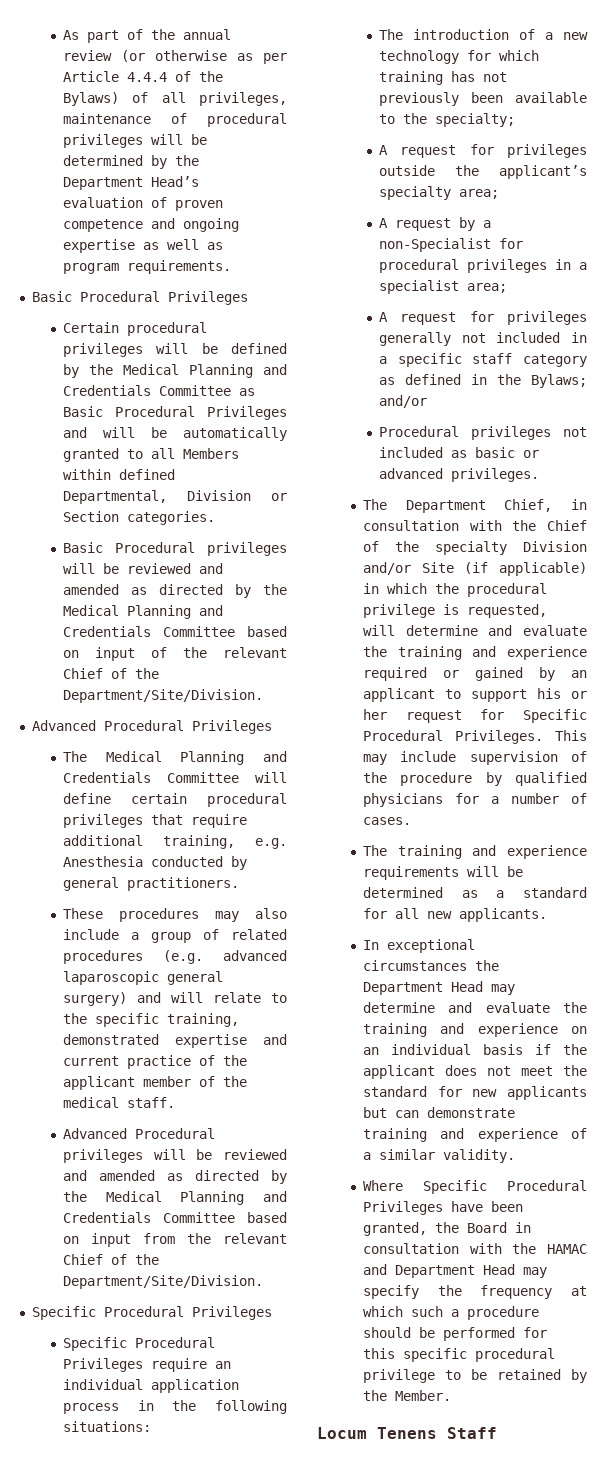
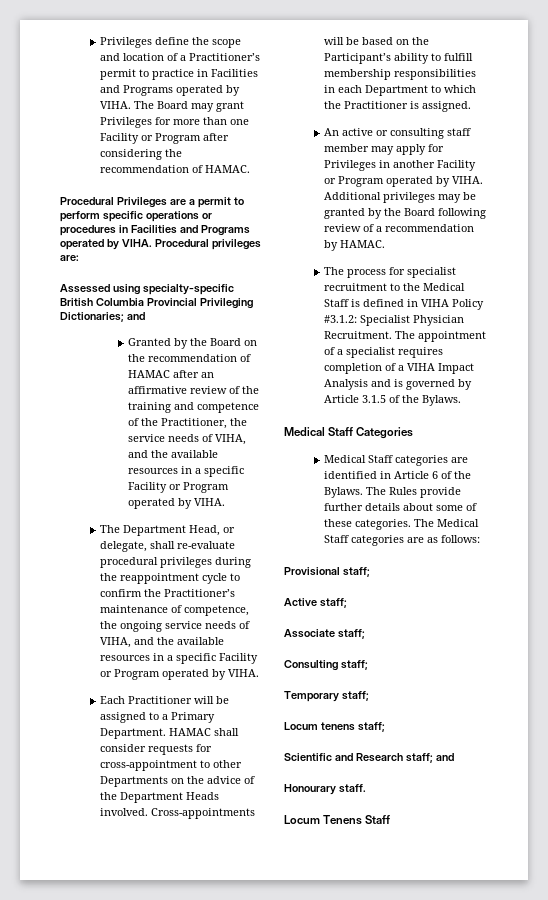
[63,29,232,43] [63,50,287,64] [63,71,224,82] [63,92,287,106] [63,113,287,127] [63,134,208,148] [63,155,200,169] [63,176,200,190] [63,197,224,211] [63,218,240,232] [63,239,224,253] [63,260,232,274] [31,291,248,305] [63,322,208,336] [63,343,287,357] [63,364,287,378] [63,385,256,396] [63,406,287,420] [63,427,287,441] [63,448,240,462] [63,469,176,480] [63,490,287,504] [63,511,216,525] [63,542,287,556] [63,563,224,574] [63,584,287,598] [63,605,224,619] [63,626,287,637] [63,647,287,661] [63,668,160,679] [63,689,264,703] [31,720,272,734] [63,751,287,765] [63,772,287,783] [63,793,287,807] [63,814,248,828] [63,835,287,849] [63,856,248,870] [63,877,240,891] [63,908,287,922] [63,929,287,943] [63,950,287,964] [63,971,224,985] [63,992,287,1006] [63,1013,240,1027] [63,1034,287,1048] [63,1055,248,1069] [63,1076,248,1090] [63,1097,176,1108] [63,1128,216,1139] [63,1149,287,1163] [63,1170,287,1184] [63,1191,287,1205] [63,1212,287,1223] [63,1233,287,1247] [63,1254,160,1265] [63,1275,264,1289] [31,1306,272,1320] [63,1337,216,1351] [63,1358,232,1372] [63,1379,240,1393] [63,1400,287,1414] [63,1421,152,1432] [378,29,588,40] [378,50,539,64] [378,71,507,85] [378,92,587,106] [378,113,515,127] [378,144,587,158] [378,165,587,179] [378,186,499,200] [378,217,491,231] [378,238,523,252] [378,259,587,273] [378,280,507,294] [378,311,587,325] [378,332,587,346] [378,353,587,367] [378,374,587,388] [378,395,427,408] [378,426,587,440] [378,447,539,458] [378,468,539,482] [363,499,587,513] [363,520,587,531] [363,541,587,555] [363,562,587,576] [363,583,548,597] [363,604,548,618] [363,625,587,636] [363,646,587,660] [363,667,587,681] [363,688,587,702] [363,709,587,723] [363,730,587,744] [363,751,587,765] [363,772,587,786] [363,793,587,807] [363,817,412,825] [363,845,587,859] [363,866,524,880] [363,887,587,898] [363,908,548,922] [363,939,476,953] [363,960,500,971] [363,981,516,995] [363,1002,587,1013] [363,1023,587,1037] [363,1044,587,1055] [363,1065,587,1079] [363,1086,587,1100] [363,1107,516,1118] [363,1128,587,1142] [363,1149,516,1163] [363,1180,587,1194] [363,1201,524,1215] [363,1222,532,1236] [363,1243,587,1254] [363,1264,548,1278] [363,1285,587,1299] [363,1306,540,1320] [363,1327,548,1341] [363,1348,556,1362] [363,1369,587,1383] [363,1390,452,1401] As part of the annual review (or otherwise as per Article 4.4.4 of the Bylaws) of all privileges, maintenance of procedural privileges will be determined by the Department Head’s evaluation of proven competence and ongoing expertise as well as program requirements. // Basic Procedural Privileges // Certain procedural privileges will be defined by the Medical Planning and Credentials Committee as Basic Procedural Privileges and will be automatically granted to all Members within defined Departmental, Division or Section categories. // Basic Procedural privileges will be reviewed and amended as directed by the Medical Planning and Credentials Committee based on input of the relevant Chief of the Department/Site/Division. // Advanced Procedural Privileges // The Medical Planning and Credentials Committee will define certain procedural privileges that require additional training, e.g. Anesthesia conducted by general practitioners. // These procedures may also include a group of related procedures (e.g. advanced laparoscopic general surgery) and will relate to the specific training, demonstrated expertise and current practice of the applicant member of the medical staff. // Advanced Procedural privileges will be reviewed and amended as directed by the Medical Planning and Credentials Committee based on input from the relevant Chief of the Department/Site/Division. // Specific Procedural Privileges // Specific Procedural Privileges require an individual application process in the following situations: // The introduction of a new technology for which training has not previously been available to the specialty; // A request for privileges outside the applicant’s specialty area; // A request by a non-Specialist for procedural privileges in a specialist area; // A request for privileges generally not included in a specific staff category as defined in the Bylaws; and/or // Procedural privileges not included as basic or advanced privileges. // The Department Chief, in consultation with the Chief of the specialty Division and/or Site (if applicable) in which the procedural privilege is requested, will determine and evaluate the training and experience required or gained by an applicant to support his or her request for Specific Procedural Privileges. This may include supervision of the procedure by qualified physicians for a number of cases. // The training and experience requirements will be determined as a standard for all new applicants. // In exceptional circumstances the Department Head may determine and evaluate the training and experience on an individual basis if the applicant does not meet the standard for new applicants but can demonstrate training and experience of a similar validity. // Where Specific Procedural Privileges have been granted, the Board in consultation with the HAMAC and Department Head may specify the frequency at which such a procedure should be performed for this specific procedural privilege to be retained by the Member. -> [100,37,242,48] [100,53,261,61] [100,69,259,80] [100,85,241,96] [100,101,245,112] [100,117,250,128] [100,133,230,144] [100,149,183,160] [100,165,251,173] [60,197,244,208] [60,211,212,222] [60,225,250,236] [60,239,261,250] [60,255,79,261] [60,284,234,295] [60,298,253,309] [60,312,145,322] [127,338,257,349] [127,354,251,362] [127,370,214,378] [127,386,259,394] [127,402,259,413] [127,418,247,429] [127,434,246,445] [127,450,218,458] [127,466,244,477] [127,482,229,493] [127,498,225,509] [100,525,236,536] [100,541,236,552] [100,557,252,568] [100,573,241,584] [100,589,236,597] [100,605,250,616] [100,621,251,632] [100,637,225,648] [100,653,259,664] [100,669,260,680] [100,696,230,704] [100,712,216,723] [100,728,240,739] [100,744,213,755] [100,760,243,771] [100,776,256,787] [100,792,220,803] [100,808,256,819] [324,37,430,45] [324,53,474,64] [324,69,477,80] [324,85,477,96] [324,101,472,112] [324,128,472,139] [324,144,445,155] [324,160,477,171] [324,176,484,187] [324,192,477,203] [324,208,487,219] [324,224,475,232] [324,240,386,251] [324,267,457,278] [324,283,466,291] [324,299,485,310] [324,315,465,326] [324,331,487,342] [324,347,444,358] [324,363,475,374] [324,379,473,390] [324,395,462,406] [284,427,414,439] [324,455,469,466] [324,471,472,479] [324,487,462,498] [324,503,478,511] [324,519,480,530] [324,535,481,546] [284,567,370,577] [284,598,347,608] [284,629,365,639] [284,660,368,671] [284,691,369,702] [284,722,385,732] [284,753,454,763] [284,784,366,795] Privileges define the scope and location of a Practitioner’s permit to practice in Facilities and Programs operated by VIHA. The Board may grant Privileges for more than one Facility or Program after considering the recommendation of HAMAC. // Procedural Privileges are a permit to perform specific operations or procedures in Facilities and Programs operated by VIHA. Procedural privileges are: // Assessed using specialty-specific British Columbia Provincial Privileging Dictionaries; and // Granted by the Board on the recommendation of HAMAC after an affirmative review of the training and competence of the Practitioner, the service needs of VIHA, and the available resources in a specific Facility or Program operated by VIHA. // The Department Head, or delegate, shall re-evaluate procedural privileges during the reappointment cycle to confirm the Practitioner’s maintenance of competence, the ongoing service needs of VIHA, and the available resources in a specific Facility or Program operated by VIHA. // Each Practitioner will be assigned to a Primary Department. HAMAC shall consider requests for cross-appointment to other Departments on the advice of the Department Heads involved. Cross-appointments will be based on the Participant’s ability to fulfill membership responsibilities in each Department to which the Practitioner is assigned. // An active or consulting staff member may apply for Privileges in another Facility or Program operated by VIHA. Additional privileges may be granted by the Board following review of a recommendation by HAMAC. // The process for specialist recruitment to the Medical Staff is defined in VIHA Policy #3.1.2: Specialist Physician Recruitment. The appointment of a specialist requires completion of a VIHA Impact Analysis and is governed by Article 3.1.5 of the Bylaws. // Medical Staff Categories // Medical Staff categories are identified in Article 6 of the Bylaws. The Rules provide further details about some of these categories. The Medical Staff categories are as follows: // Provisional staff; // Active staff; // Associate staff; // Consulting staff; // Temporary staff; // Locum tenens staff; // Scientific and Research staff; and // Honourary staff.

